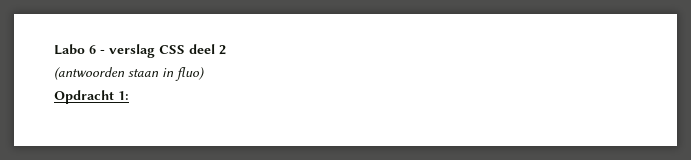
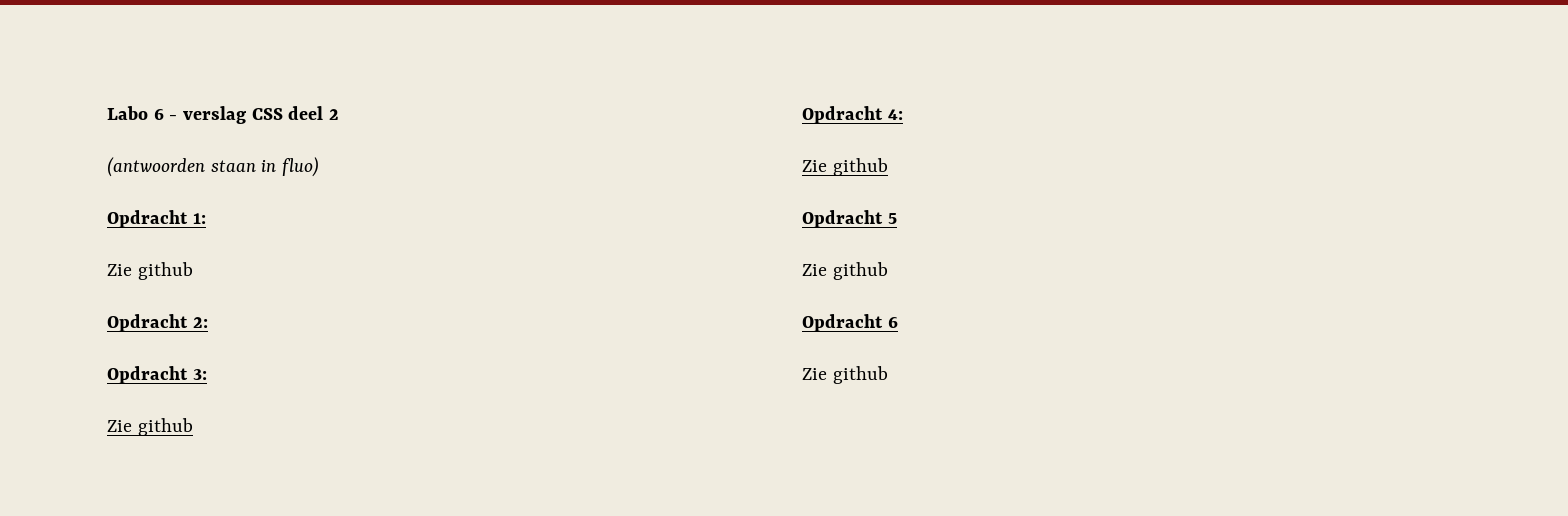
(129, 95) none -> [107,262,193,280] [107,314,208,332] [107,366,207,384] [107,418,193,436] [802,106,903,124] [802,158,888,176] [802,210,897,228] [802,262,888,280] [802,314,898,332] [802,366,888,384] // Zie github // Opdracht 2: // Opdracht 3: // Zie github // Opdracht 4: // Zie github // Opdracht 5 // Zie github // Opdracht 6 // Zie github

